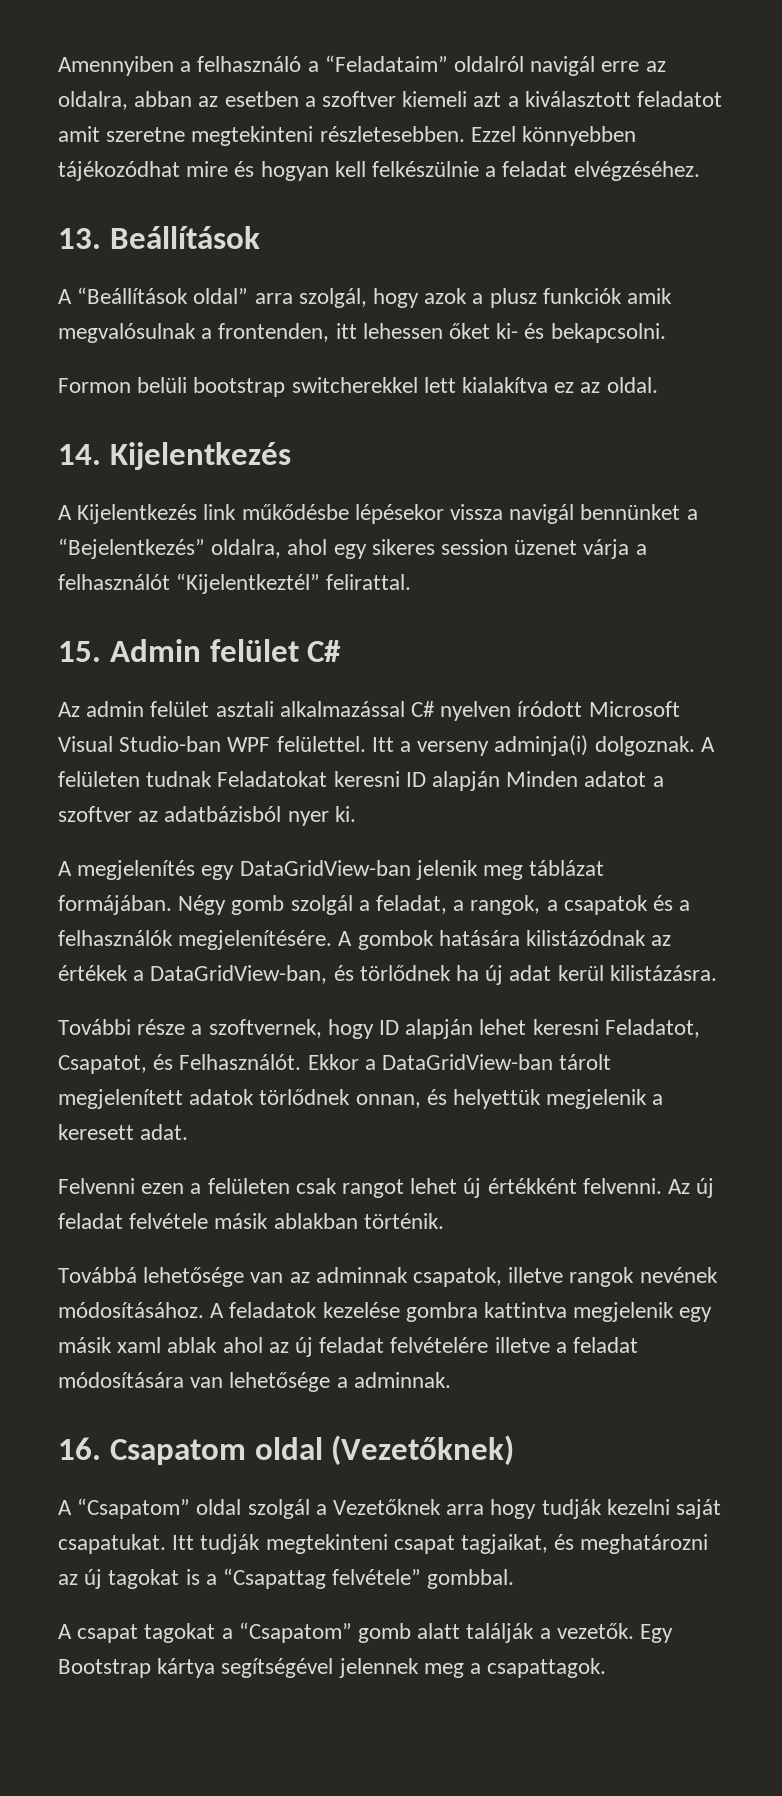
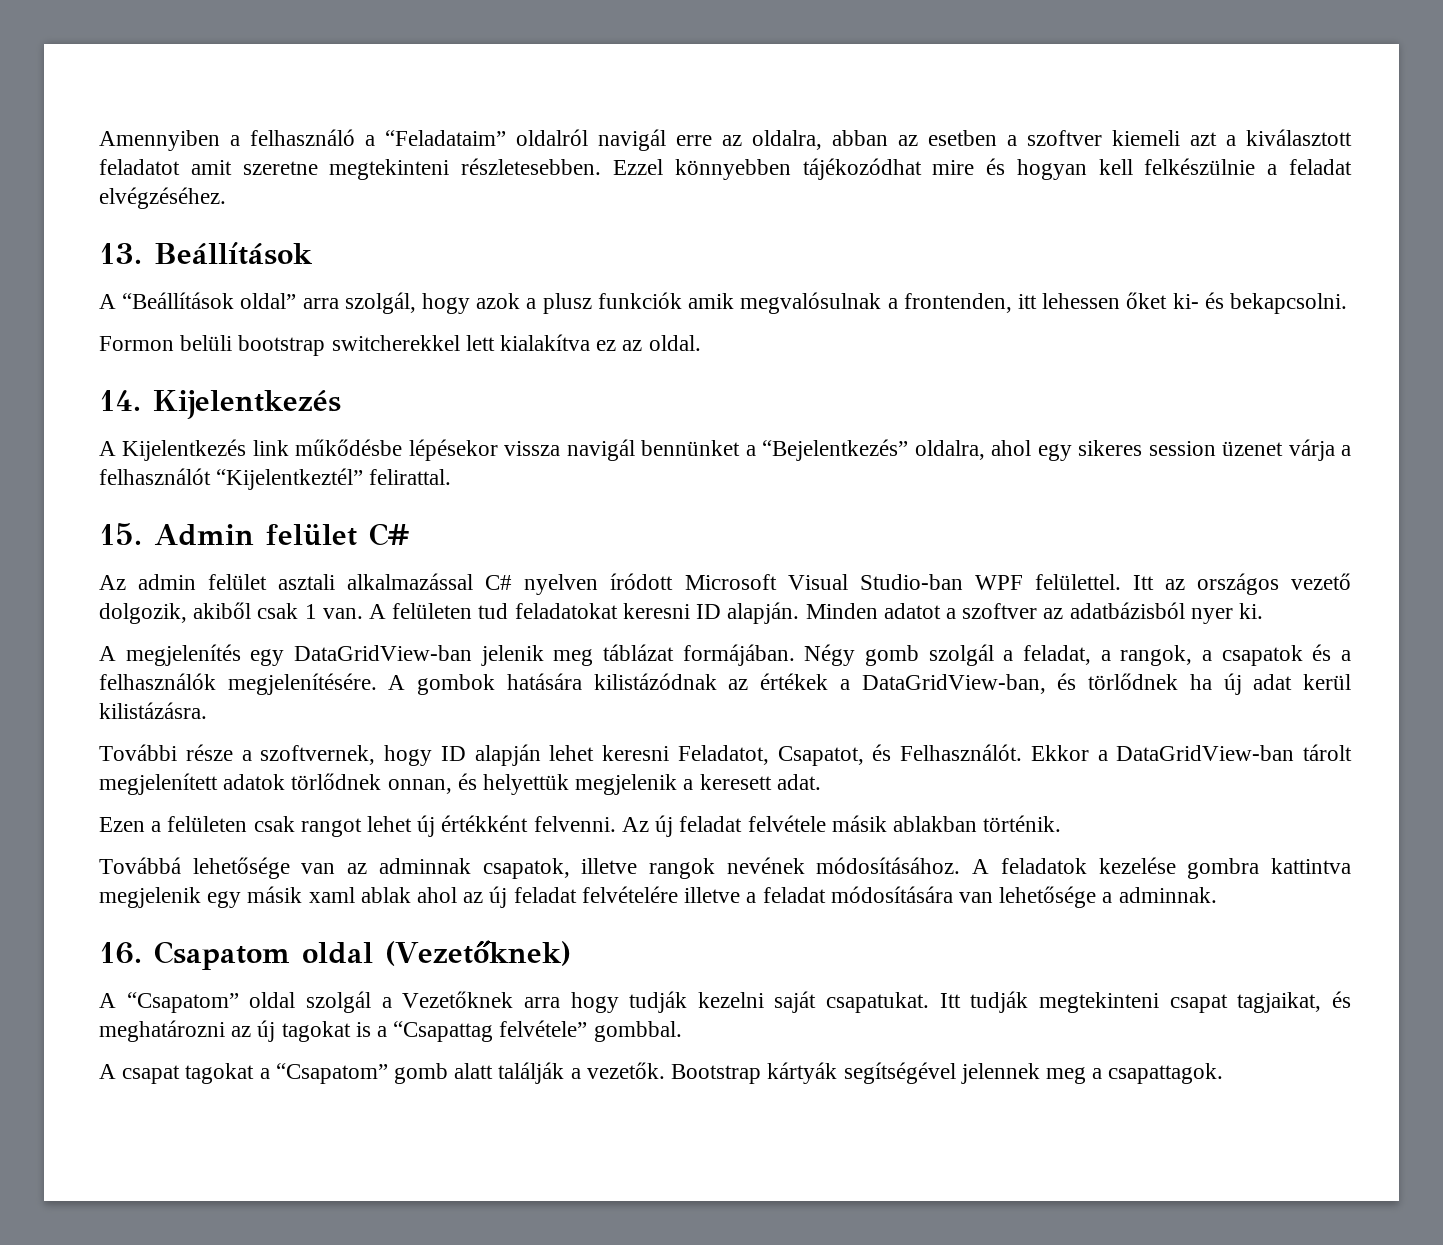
[400,735,715,756] [58,771,328,787] a verseny adminja(i) dolgoznak. A felületen tudnak Feladatokat -> [1164,573,1351,595] [99,602,618,624] az országos vezető dolgozik, akiből csak 1 van. A felületen tud feladatokat
[432,771,501,791] alapján -> [727,602,800,624] alapján.
[58,1178,185,1194] Felvenni ezen -> [99,817,145,832] Ezen
[640,1624,674,1643] [58,1658,216,1678] Egy Bootstrap kártya -> [671,1062,838,1084] Bootstrap kártyák

